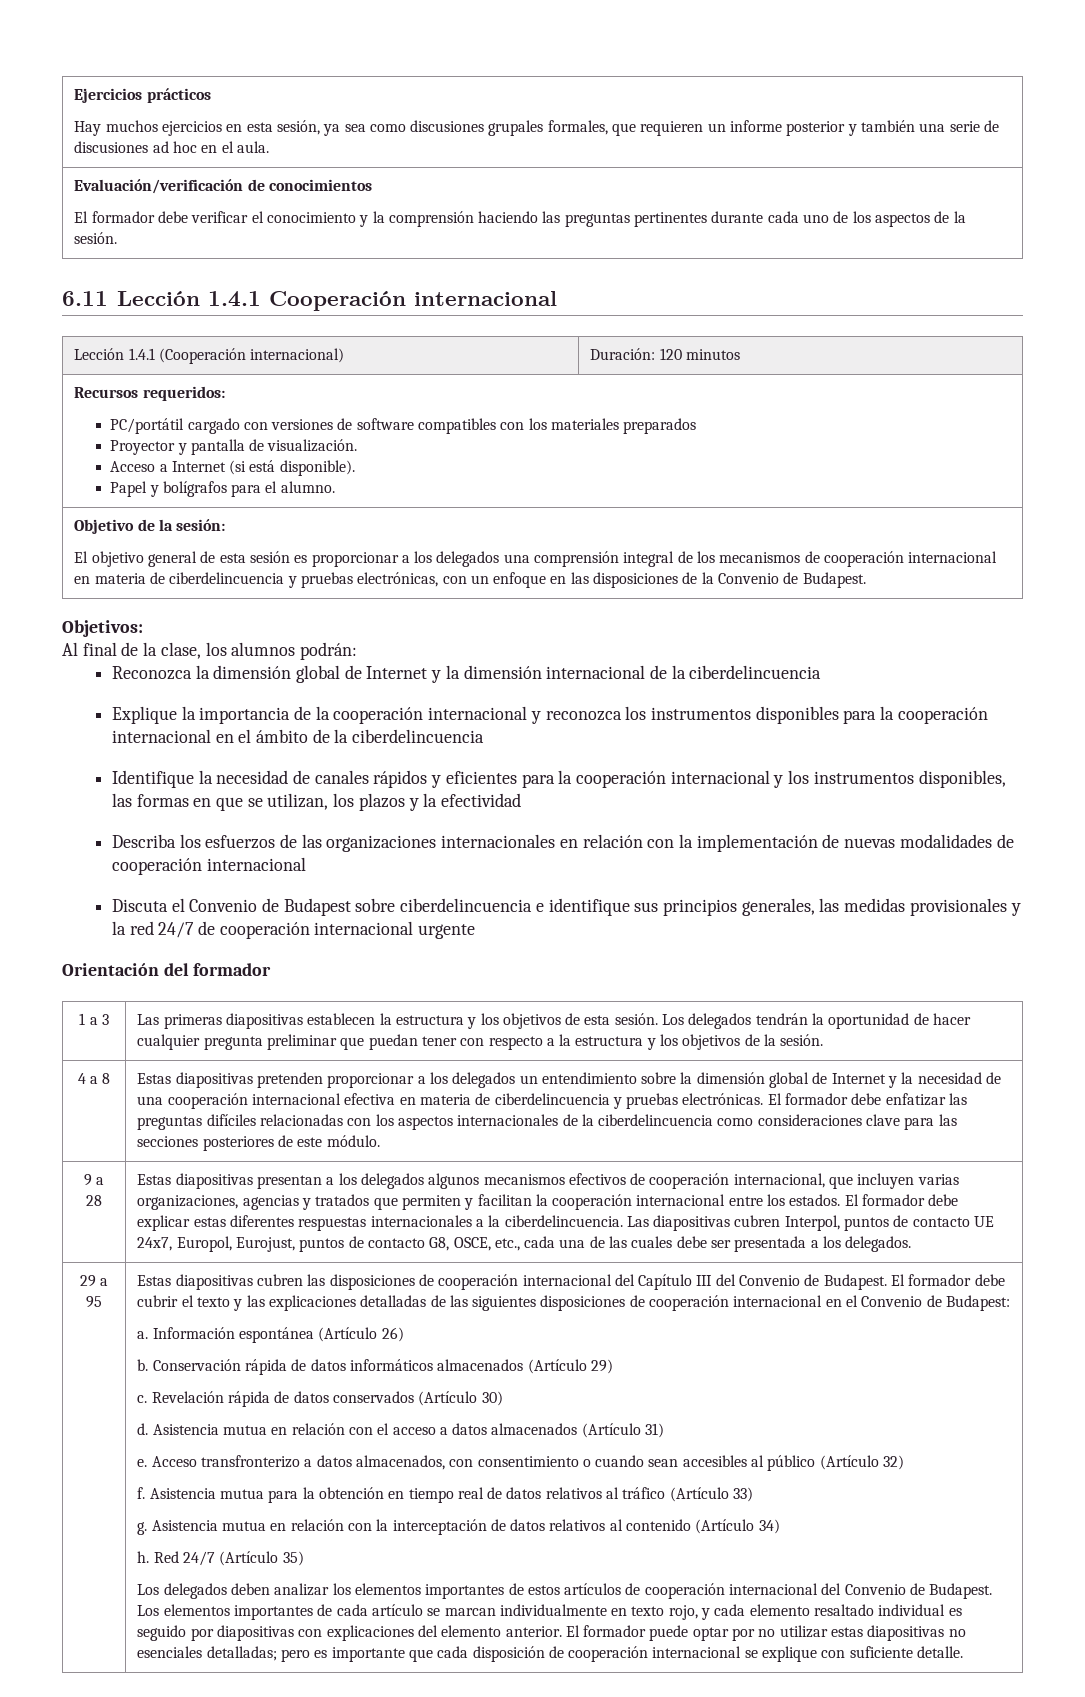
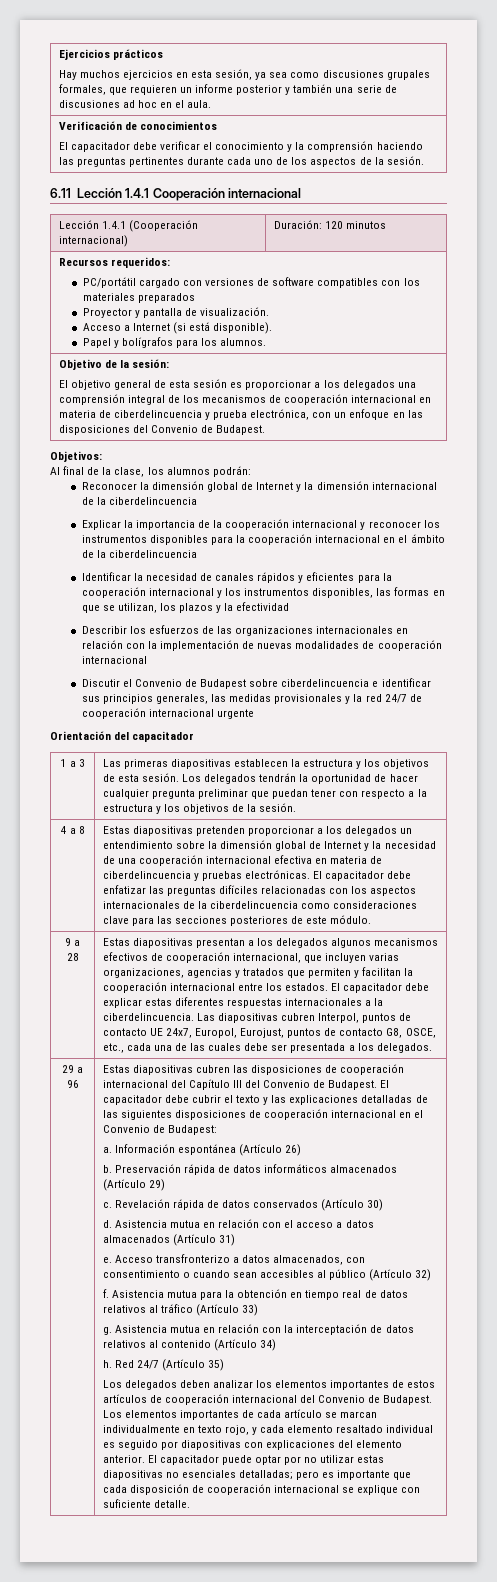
[74,179,244,194] Evaluación/verificación -> [58,121,122,130] Verificación
[91,211,155,223] formador -> [70,142,130,152] capacitador
[265,481,335,493] el alumno. -> [201,338,267,346] los alumnos.
[300,572,439,588] pruebas electrónicas, -> [213,409,310,420] prueba electrónica,
[682,572,714,584] de la -> [132,425,148,433] del
[111,666,192,680] Reconozca -> [81,482,137,490] Reconocer
[111,706,177,724] Explique -> [81,520,121,530] Explicar
[545,711,622,721] reconozca -> [368,521,421,528] reconocer
[111,770,194,788] Identifique -> [81,572,131,581] Identificar
[111,834,176,848] Describa -> [81,626,127,634] Describir
[111,899,168,912] Discuta -> [81,679,120,687] Discutir
[548,898,630,916] identifique -> [381,678,431,687] identificar
[193,963,272,976] formador -> [132,731,195,742] capacitador
[785,1093,849,1105] formador -> [325,871,385,881] capacitador
[862,1194,926,1206] formador -> [343,983,403,993] capacitador
[86,1296,102,1308] 95 -> [66,1080,79,1088] 96
[908,1274,972,1286] formador -> [102,1095,162,1105] capacitador
[152,1359,241,1371] Conservación -> [114,1164,181,1173] Preservación
[583,1625,647,1637] formador -> [159,1455,219,1465] capacitador

